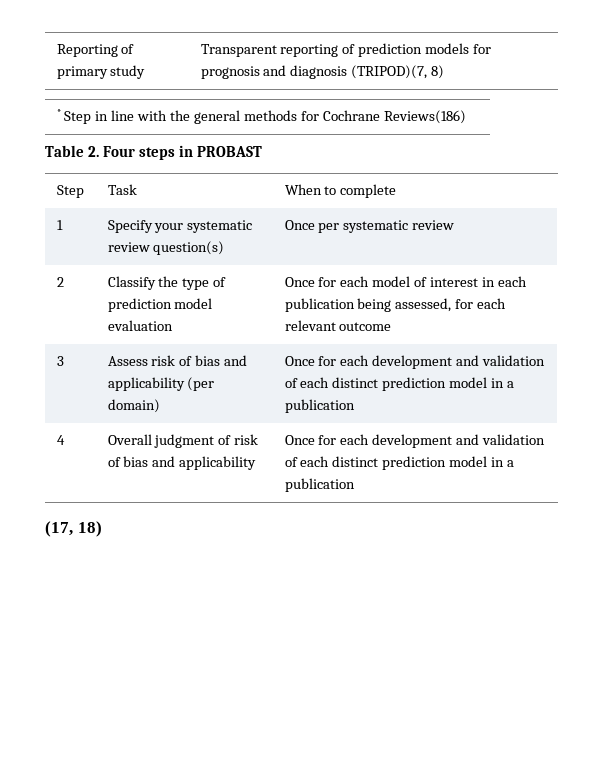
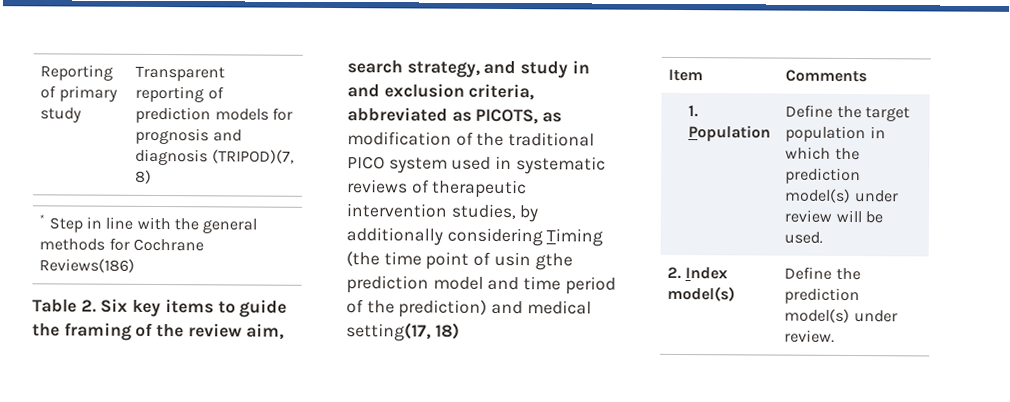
[102,145,262,160] [56,185,84,198] [107,184,137,195] [284,184,397,198] [56,220,63,230] [107,220,253,233] [107,241,225,255] [284,220,455,233] [56,277,64,287] [107,276,227,290] [107,298,213,312] [107,320,173,331] [284,276,527,287] [284,298,507,312] [284,320,392,331] [56,356,64,366] [107,355,248,366] [107,377,215,391] [107,399,160,413] [284,355,546,369] [284,377,514,391] [284,399,355,413] [56,435,65,445] [107,434,259,448] [107,456,257,470] [284,434,546,448] [284,456,514,470] [284,478,355,492] [45,521,102,537] Four steps in PROBAST // Step | Task | When to complete // 1 | Specify your systematic review question(s) | Once per systematic review // 2 | Classify the type of prediction model evaluation | Once for each model of interest in each publication being assessed, for each relevant outcome // 3 | Assess risk of bias and applicability (per domain) | Once for each development and validation of each distinct prediction model in a publication // 4 | Overall judgment of risk of bias and applicability | Once for each development and validation of each distinct prediction model in a publication // (17, 18) -> [100,298,288,318] [32,322,284,341] [347,60,590,79] [347,83,535,101] [347,107,563,125] [347,131,596,147] [347,155,606,175] [347,179,528,199] [346,203,539,223] [346,227,604,247] [346,251,573,271] [346,275,616,295] [346,299,592,318] [346,322,460,342] [668,68,704,82] [785,69,868,83] [688,105,700,118] [688,125,772,142] [785,104,910,122] [785,125,886,143] [785,146,860,161] [785,167,862,185] [784,188,899,203] [784,209,883,224] [784,231,824,244] [667,266,728,280] [667,285,736,302] [784,266,861,281] [784,287,861,305] [784,308,898,323] [784,329,836,343] Six key items to guide the framing of the review aim, search strategy, and study in and exclusion criteria, abbreviated as PICOTS, as modification of the traditional PICO system used in systematic reviews of therapeutic intervention studies, by additionally considering Timing (the time point of usin gthe prediction model and time period of the prediction) and medical setting(17, 18) // Item | Comments // 1. Population | Define the target population in which the prediction model(s) under review will be used. // 2. Index model(s) | Define the prediction model(s) under review.

